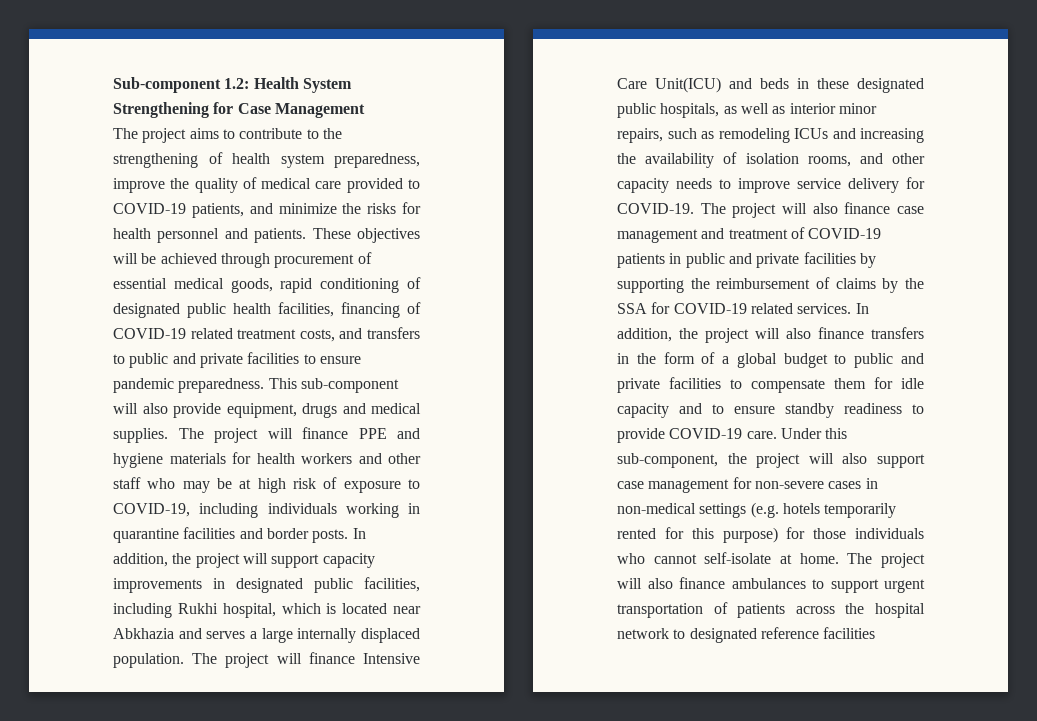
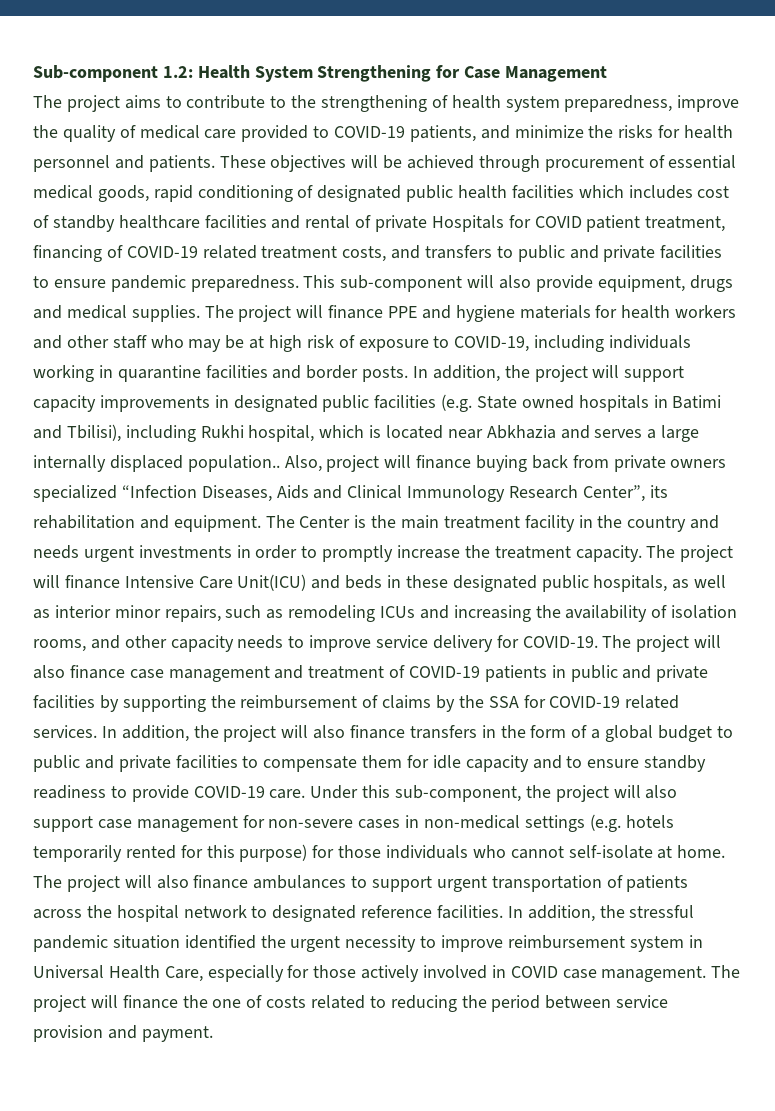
[278,302,334,317] facilities, -> [511,185,730,199] [33,215,726,232] facilities which includes cost of standby healthcare facilities and rental of private Hospitals for COVID patient treatment,
[364,577,420,592] facilities, -> [374,394,722,412] [33,424,121,442] facilities (e.g. State owned hospitals in Batimi and Tbilisi),
[113,653,184,668] population. -> [187,455,727,472] [33,485,668,502] [33,515,720,532] [33,545,642,562] population.. Also, project will finance buying back from private owners specialized “Infection Diseases, Aids and Clinical Immunology Research Center”, its rehabilitation and equipment. The Center is the main treatment facility in the country and needs urgent investments in order to promptly increase the treatment capacity.
[823,627,876,639] facilities -> [437,905,695,922] [33,935,703,952] [33,965,741,982] [33,995,669,1012] [33,1025,213,1042] facilities. In addition, the stressful pandemic situation identified the urgent necessity to improve reimbursement system in Universal Health Care, especially for those actively involved in COVID case management. The project will finance the one of costs related to reducing the period between service provision and payment.

